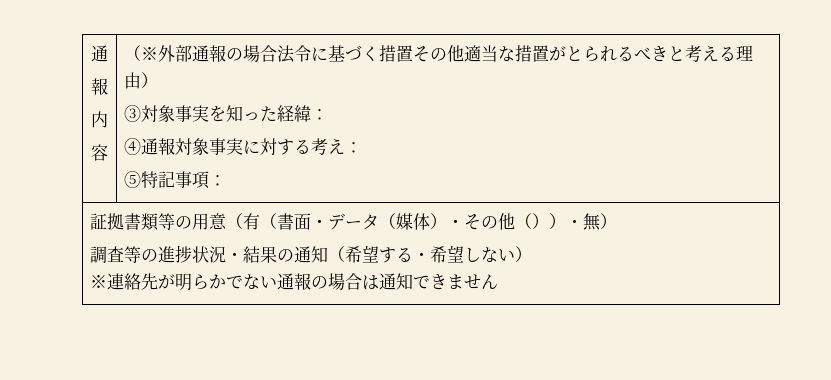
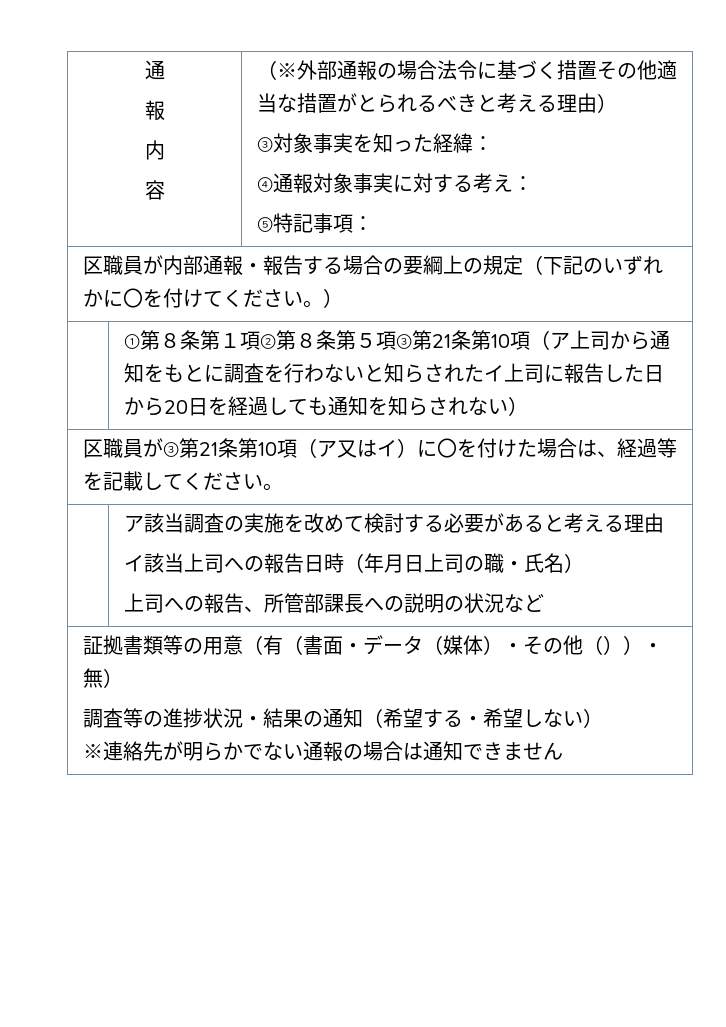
(227, 180) none -> [82,255,663,276] [82,288,343,308] [123,330,670,350] [123,363,664,384] [123,396,528,416] [82,438,677,458] [82,471,283,491] [123,513,664,533] [123,553,584,574] [123,593,544,614] // 区職員が内部通報・報告する場合の要綱上の規定（下記のいずれかに〇を付けてください。） // | ①第８条第１項②第８条第５項③第21条第10項（ア上司から通知をもとに調査を行わないと知らされたイ上司に報告した日から20日を経過しても通知を知らされない） // 区職員が③第21条第10項（ア又はイ）に〇を付けた場合は、経過等を記載してください。 // | ア該当調査の実施を改めて検討する必要があると考える理由 // イ該当上司への報告日時（年月日上司の職・氏名） // 上司への報告、所管部課長への説明の状況など

